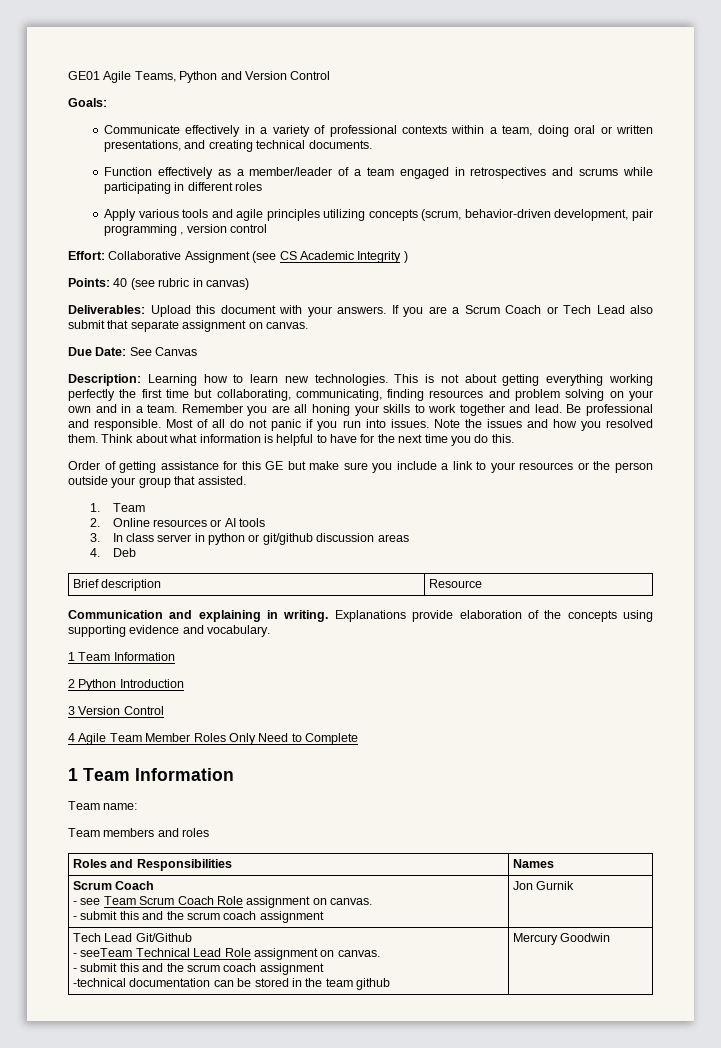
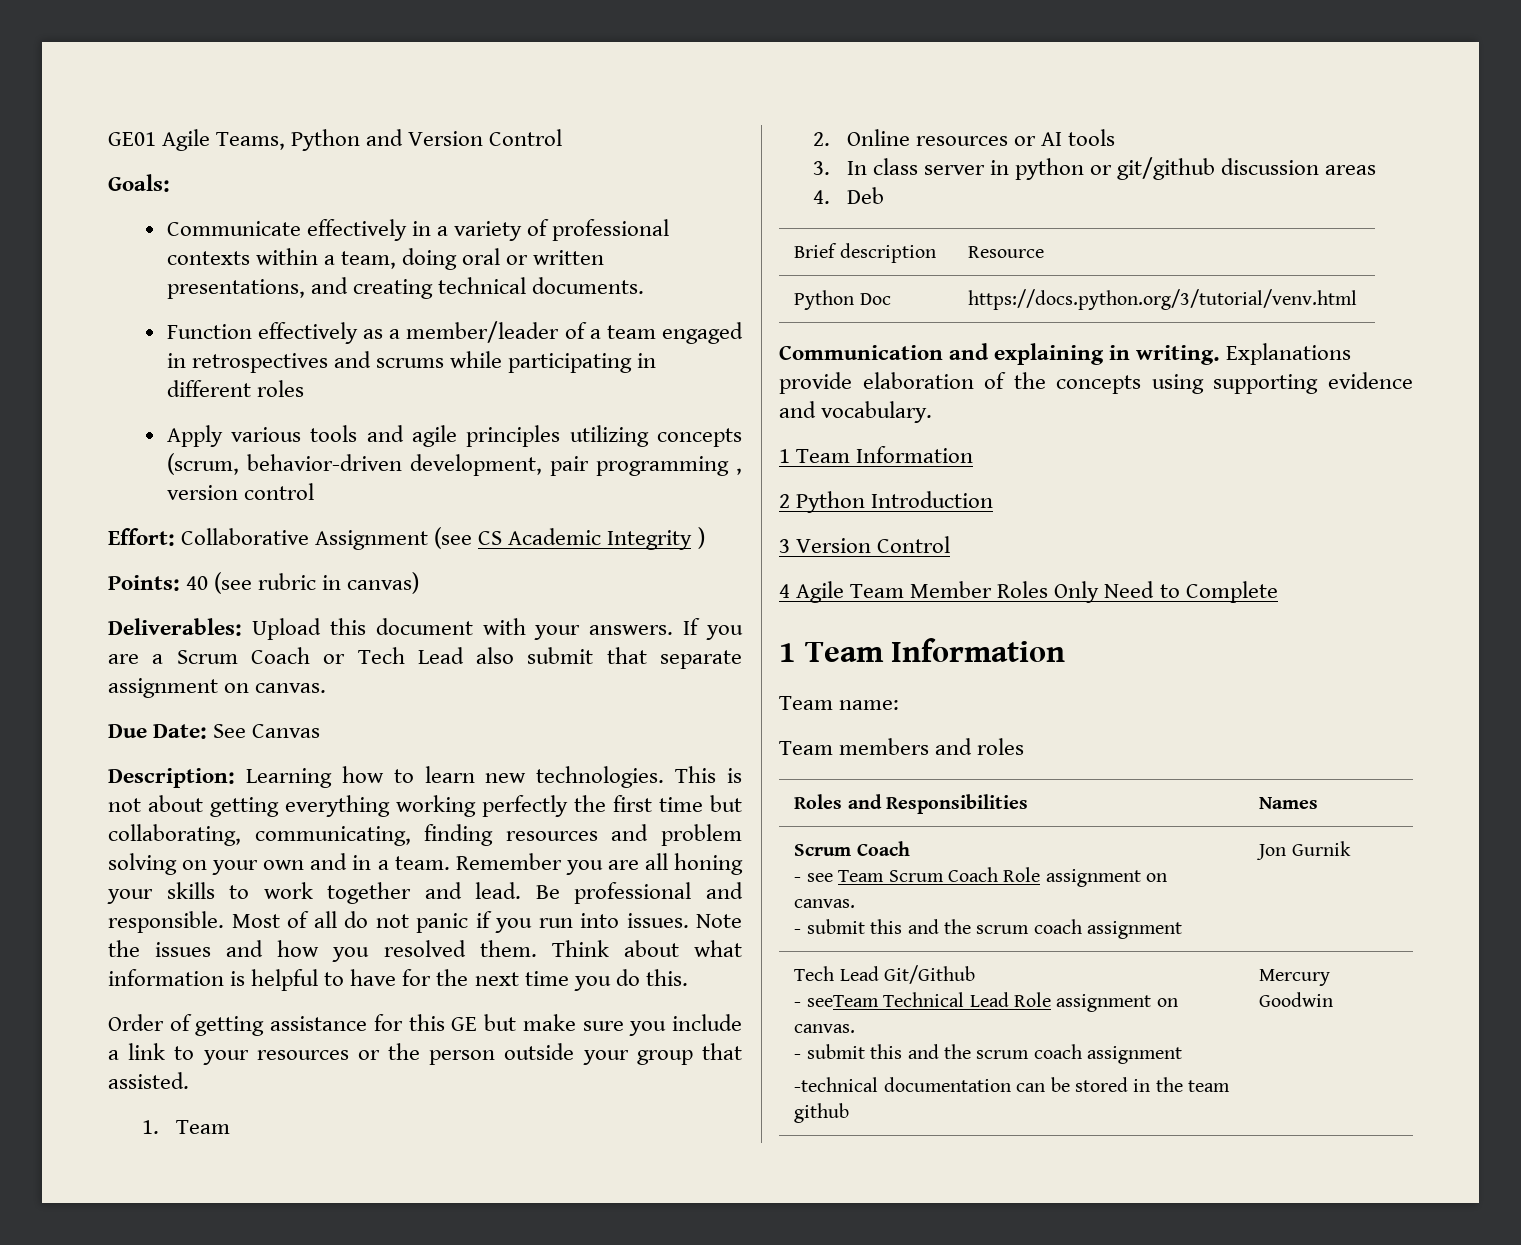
(483, 583) none -> [794,290,891,310] [968,289,1358,310] // Python Doc | https://docs.python.org/3/tutorial/venv.html

